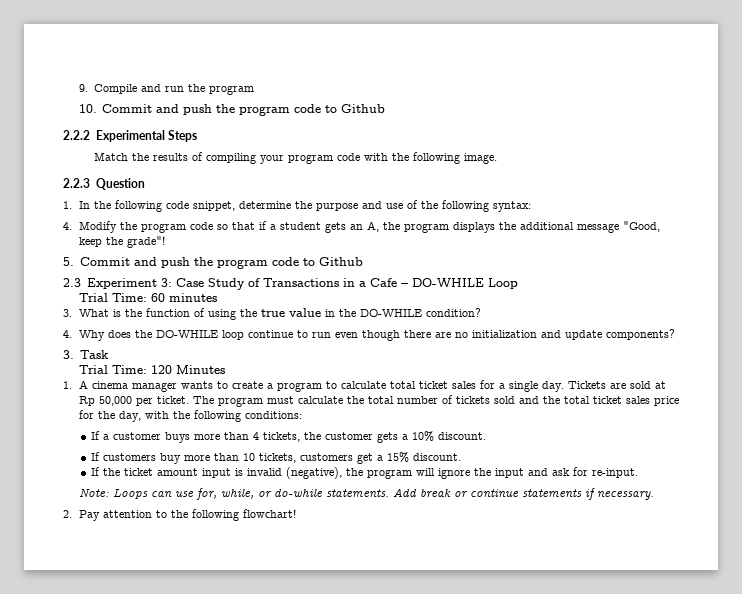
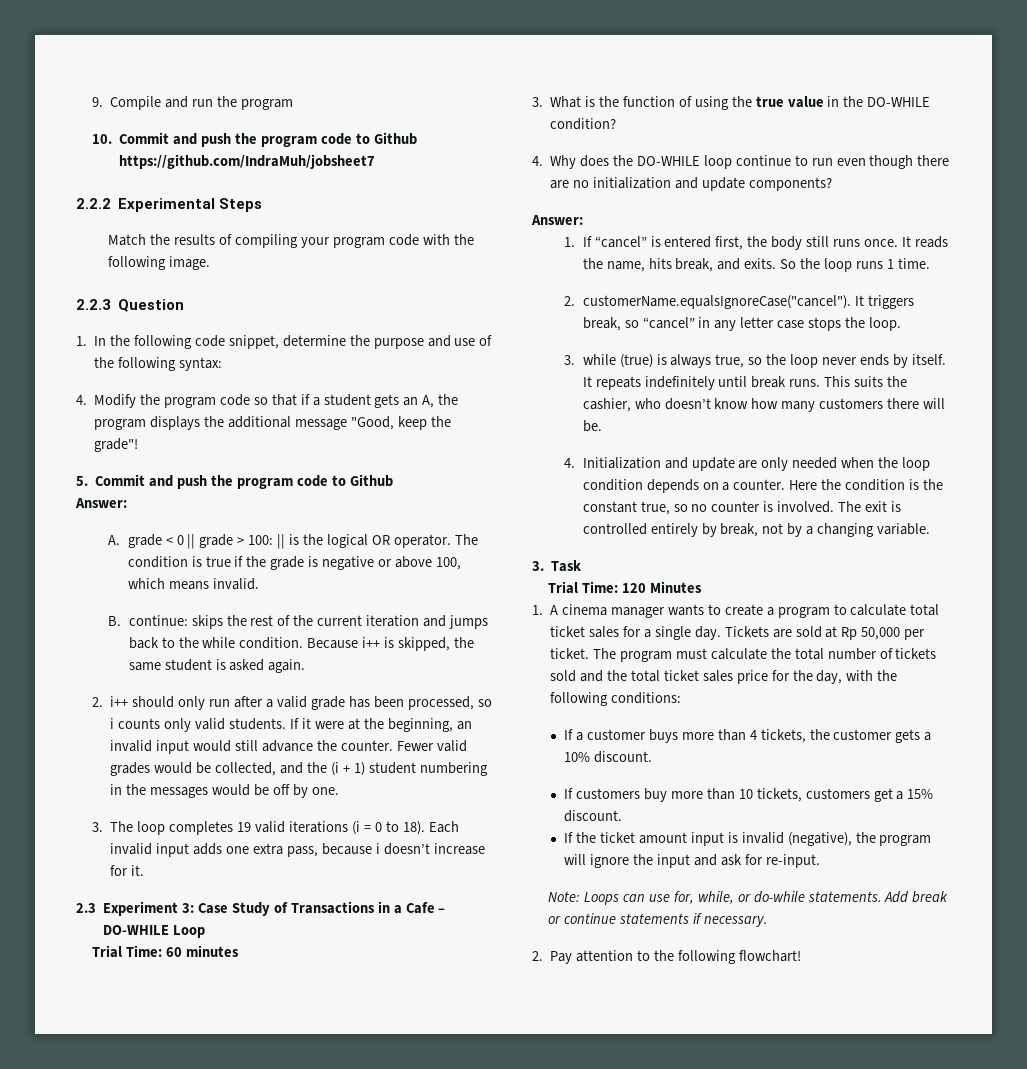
(386, 108) none -> [119,154,376,169] https://github.com/IndraMuh/jobsheet7
(363, 261) none -> [75,498,127,508] [108,534,478,549] [127,556,461,570] [127,578,259,590] [108,615,488,629] [128,637,474,651] [128,659,306,673] [92,696,492,710] [110,718,472,732] [110,740,467,754] [110,762,488,776] [110,784,339,798] [92,821,459,835] [110,843,485,857] [110,865,145,876] // Answer: // A. grade < 0 || grade > 100: || is the logical OR operator. The condition is true if the grade is negative or above 100, which means invalid. // B. continue: skips the rest of the current iteration and jumps back to the while condition. Because i++ is skipped, the same student is asked again. // 2. i++ should only run after a valid grade has been processed, so i counts only valid students. If it were at the beginning, an invalid input would still advance the counter. Fewer valid grades would be collected, and the (i + 1) student numbering in the messages would be off by one. // 3. The loop completes 19 valid iterations (i = 0 to 18). Each invalid input adds one extra pass, because i doesn’t increase for it.
(675, 334) none -> [531,215,583,225] [564,236,948,250] [582,258,930,272] [564,295,914,309] [582,317,901,331] [564,354,946,368] [582,376,908,390] [582,398,946,412] [582,420,602,432] [564,457,931,471] [582,479,943,493] [582,501,901,515] [582,523,931,537] // Answer: // 1. If “cancel” is entered first, the body still runs once. It reads the name, hits break, and exits. So the loop runs 1 time. // 2. customerName.equalsIgnoreCase("cancel"). It triggers break, so “cancel” in any letter case stops the loop. // 3. while (true) is always true, so the loop never ends by itself. It repeats indefinitely until break runs. This suits the cashier, who doesn’t know how many customers there will be. // 4. Initialization and update are only needed when the loop condition depends on a counter. Here the condition is the constant true, so no counter is involved. The exit is controlled entirely by break, not by a changing variable.

